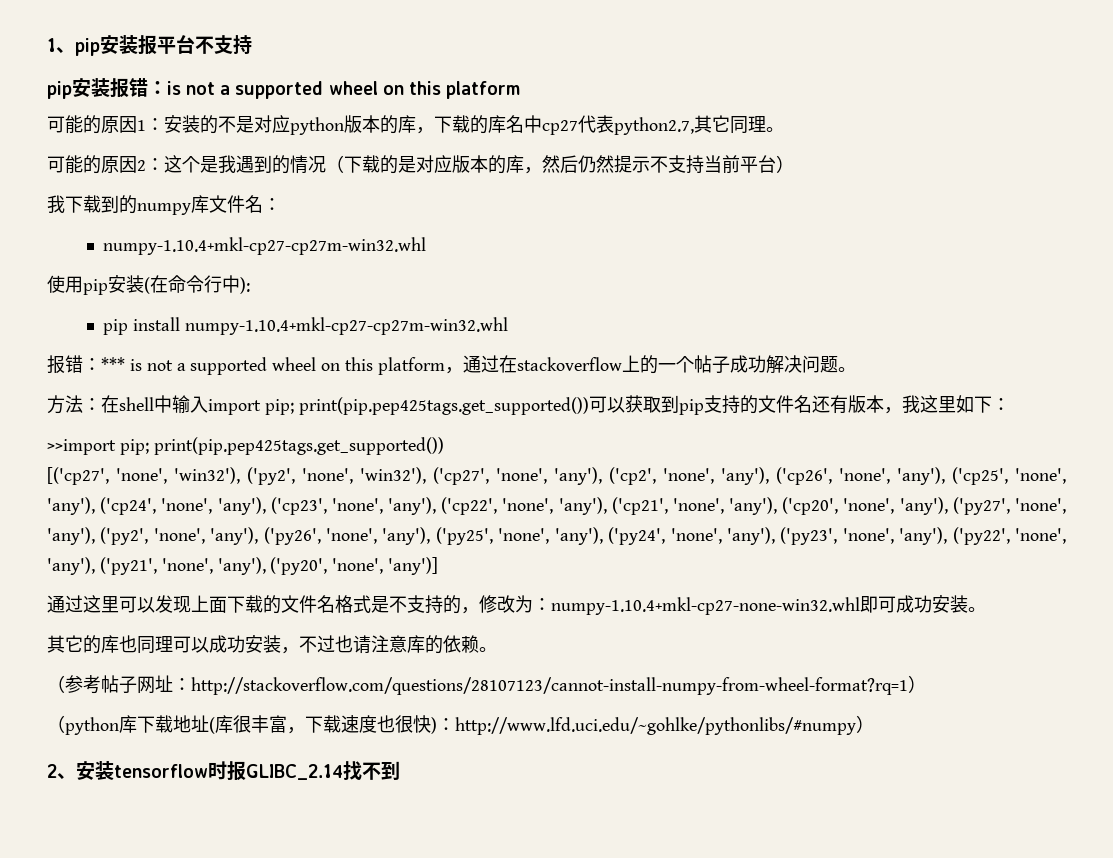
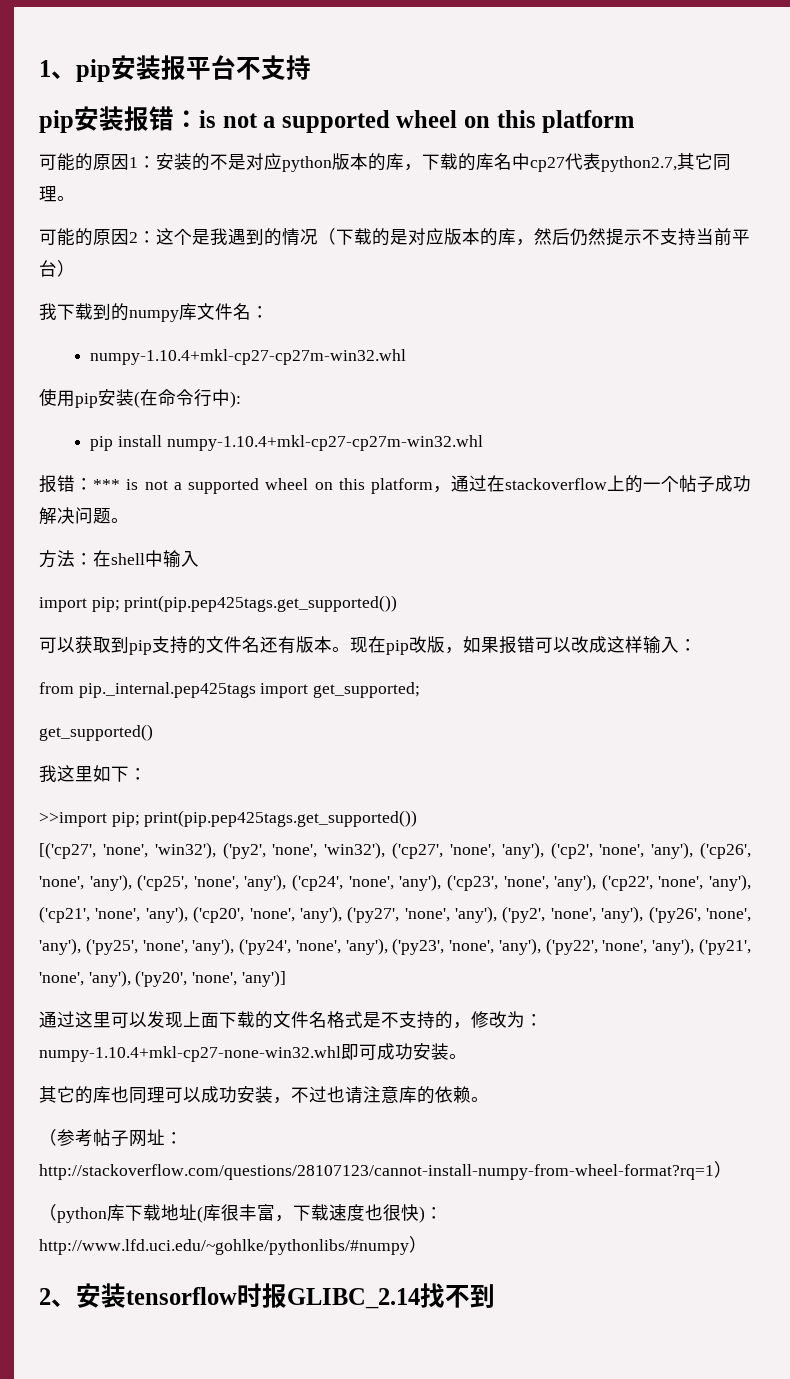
(208, 404) none -> (199, 559) //
(589, 406) none -> (398, 603) //
[883,407,902,414] ， -> [332,636,697,655] [39,682,421,698] [39,724,153,741] 。现在pip改版，如果报错可以改成这样输入： // from pip._internal.pep425tags import get_supported; // get_supported() //

